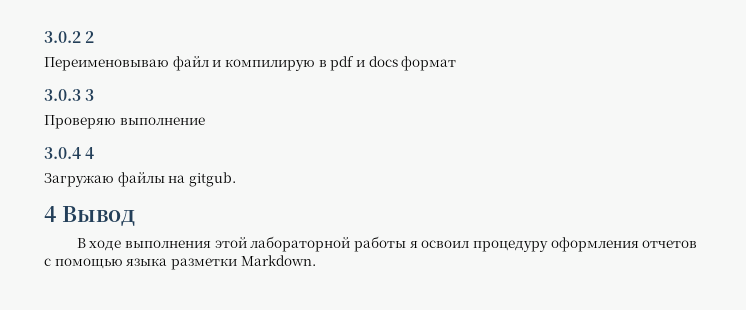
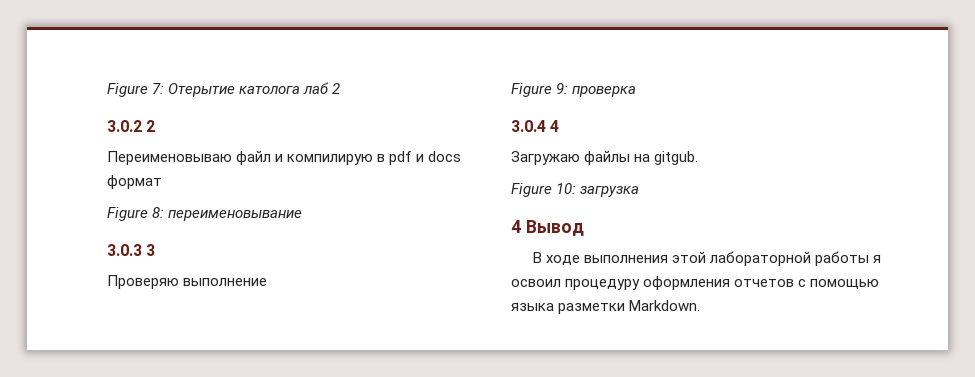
(44, 37) none -> [107,82,341,97] Figure 7: Отерытие католога лаб 2 //
(457, 63) none -> [107,207,303,221] // Figure 8: переименовывание
(205, 121) none -> [511,83,637,97] // Figure 9: проверка
(236, 179) none -> [511,183,640,197] // Figure 10: загрузка

